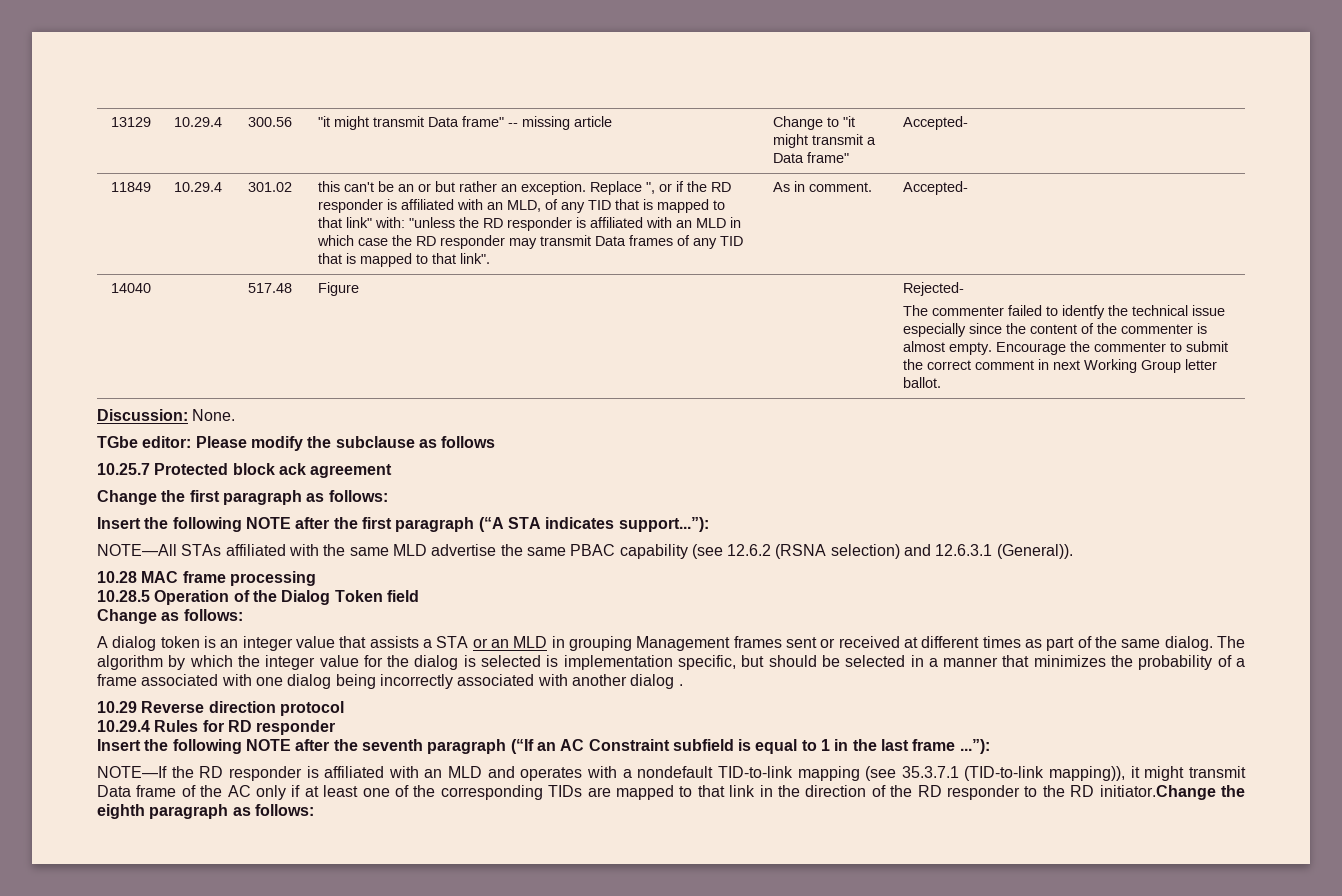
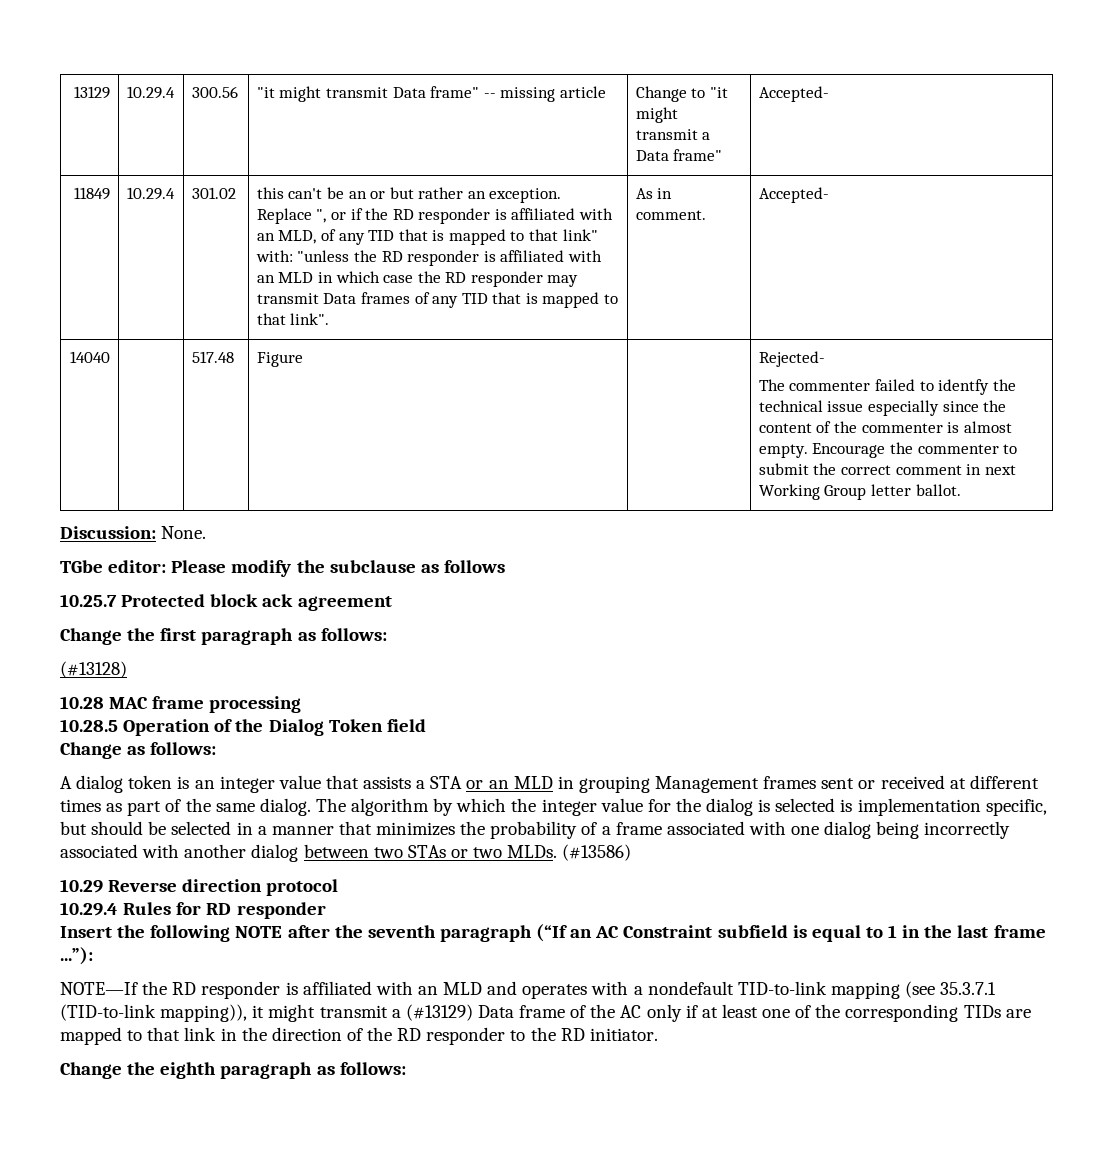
[97,517,709,532] [97,544,1073,559] Insert the following NOTE after the first paragraph (“A STA indicates support...”): // NOTE—All STAs affiliated with the same MLD advertise the same PBAC capability (see 12.6.2 (RSNA selection) and 12.6.3.1 (General)). -> [60,661,127,678] (#13128)
[678,684,683,686] . -> [303,844,632,861] between two STAs or two MLDs. (#13586)
(1247, 772) none -> [391,1004,473,1021] a (#13129)
[1099,785,1216,800] initiator.Change -> [589,1028,658,1041] [60,1062,122,1079] initiator. // Change

